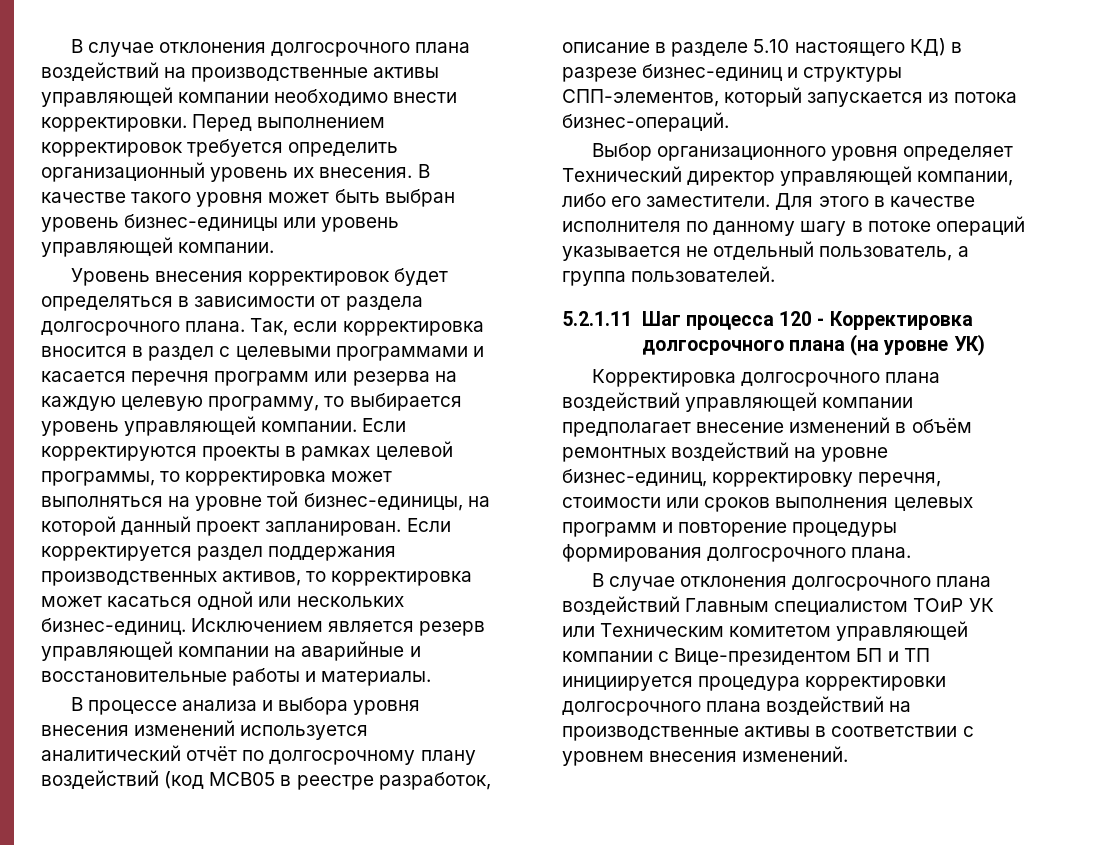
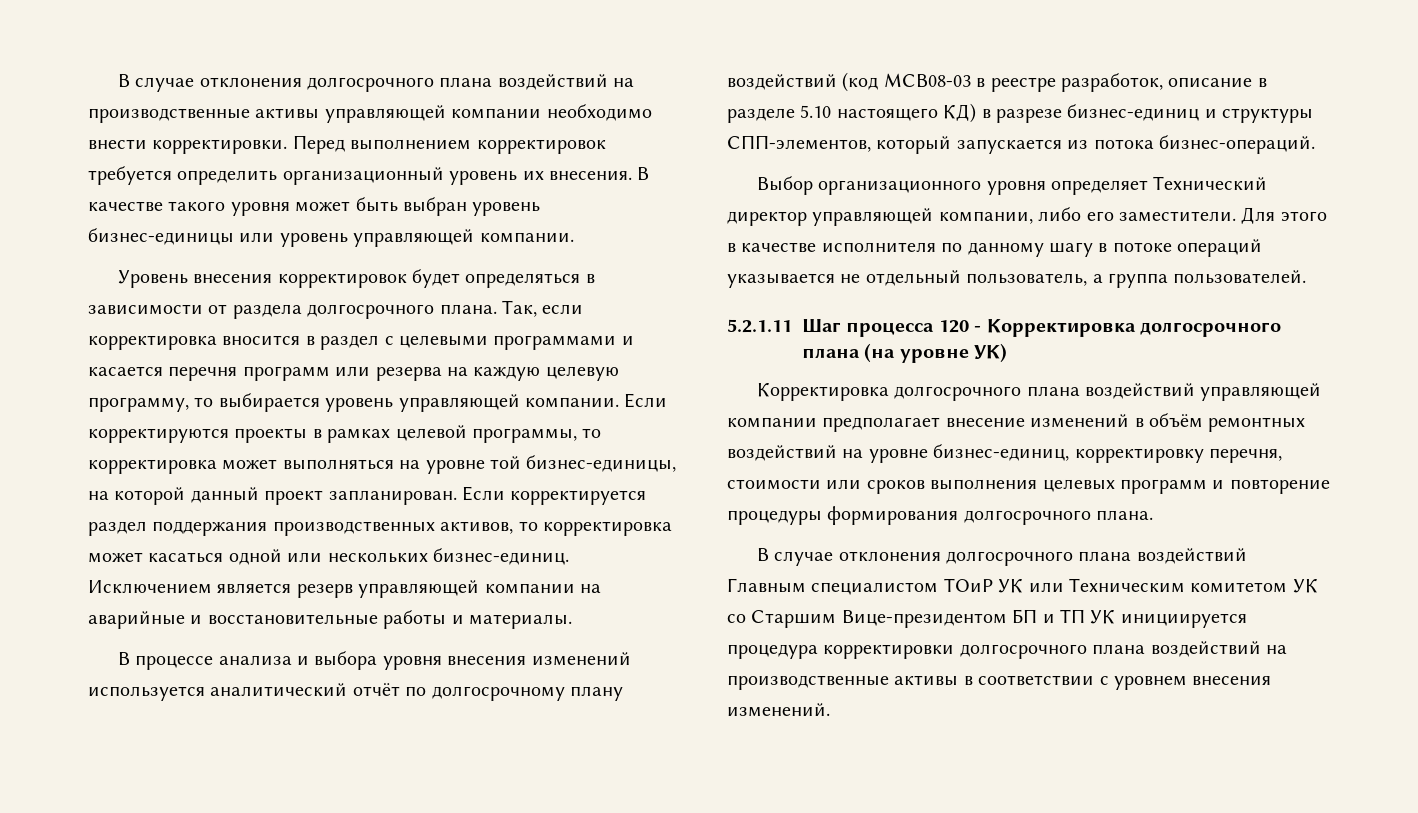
[209,772,276,786] MCB05 -> [883,73,971,87] MCB08-03
[836,621,969,641] [562,651,670,662] управляющей компании с -> [1292,579,1318,593] [727,610,837,628] УК со Старшим
(930, 655) none -> [1090,610,1116,624] УК

